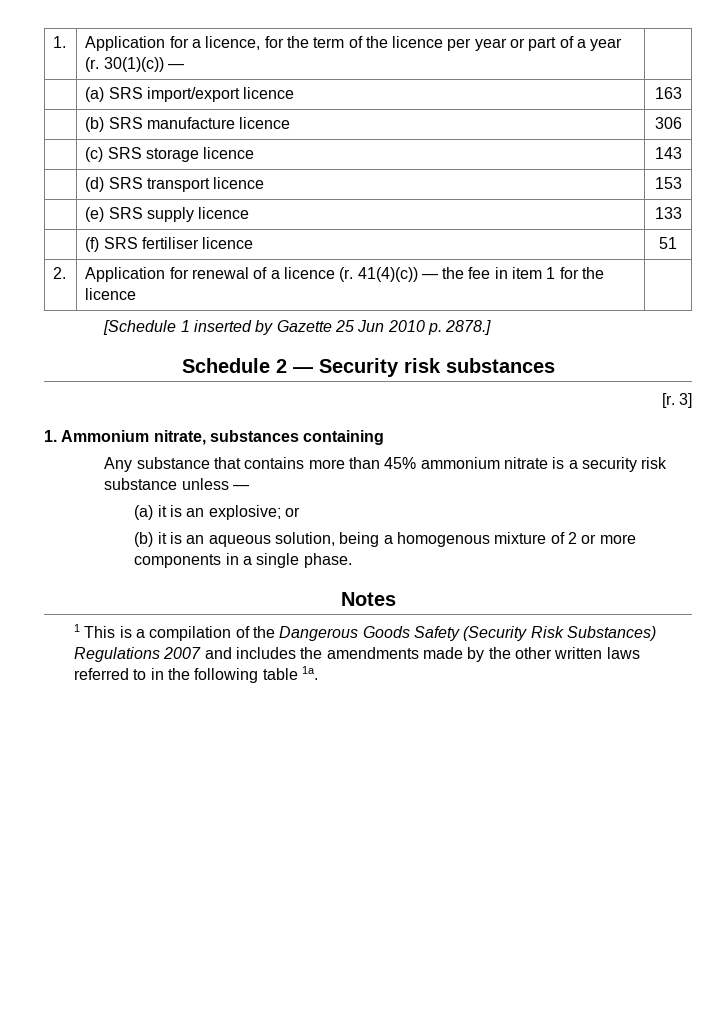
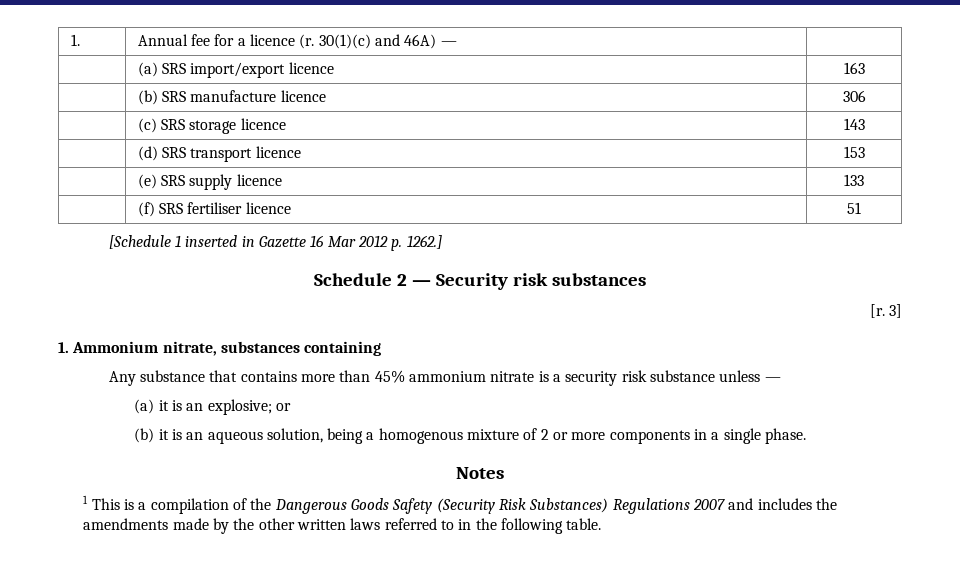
[85,36,623,51] [85,57,164,72] Application for a licence, for the term of the licence per year or part of a year (r. 30(1)(c)) -> [137,34,437,49] Annual fee for a licence (r. 30(1)(c) and 46A)
[53,267,67,279] [85,267,605,282] [85,288,137,300] [103,320,492,335] // 2. | Application for renewal of a licence (r. 41(4)(c)) — the fee in item 1 for the licence | // [Schedule 1 inserted by Gazette 25 Jun 2010 p. 2878.] -> [108,235,442,251] // [Schedule 1 inserted in Gazette 16 Mar 2012 p. 1262.]
[262,666,319,680] table 1a. -> [566,518,602,530] table.

